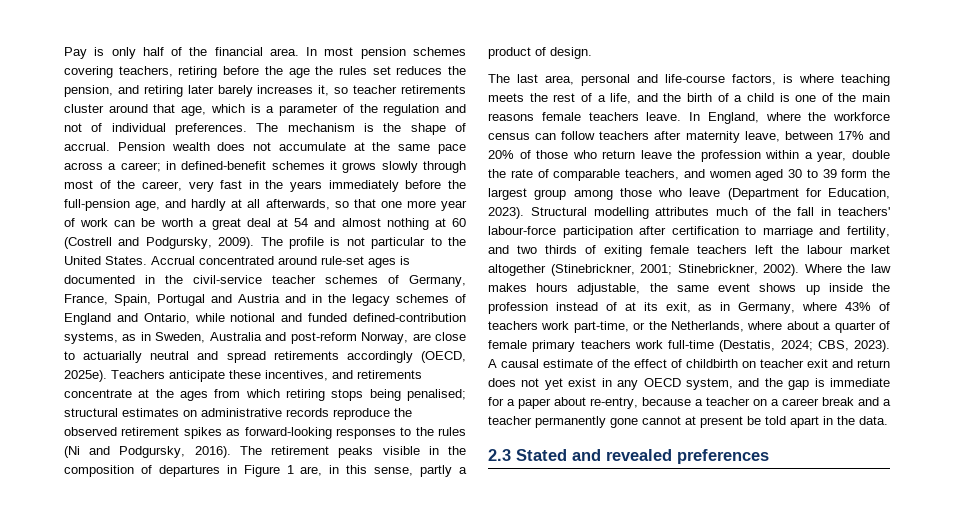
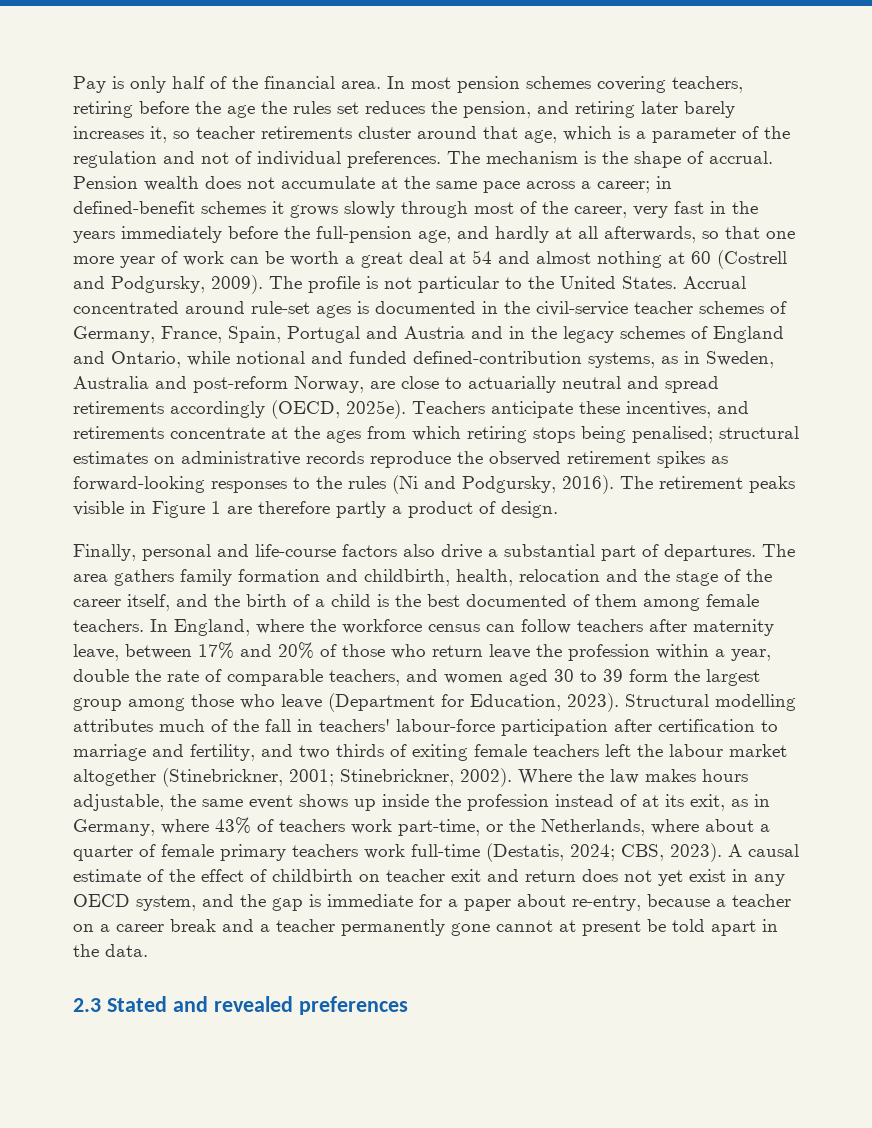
[448,446,466,455] [64,465,414,477] the composition of departures in Figure 1 are, in this sense, -> [152,501,330,518] Figure 1 are therefore
[488,74,890,86] [488,93,632,104] The last area, personal and life-course factors, is where teaching meets the rest of a life, -> [73,544,795,561] [73,569,772,586] [73,594,170,611] Finally, personal and life-course factors also drive a substantial part of departures. The area gathers family formation and childbirth, health, relocation and the stage of the career itself,
[795,93,890,102] [488,112,682,121] one of the main reasons female teachers leave. -> [395,594,759,611] [73,619,144,632] the best documented of them among female teachers.

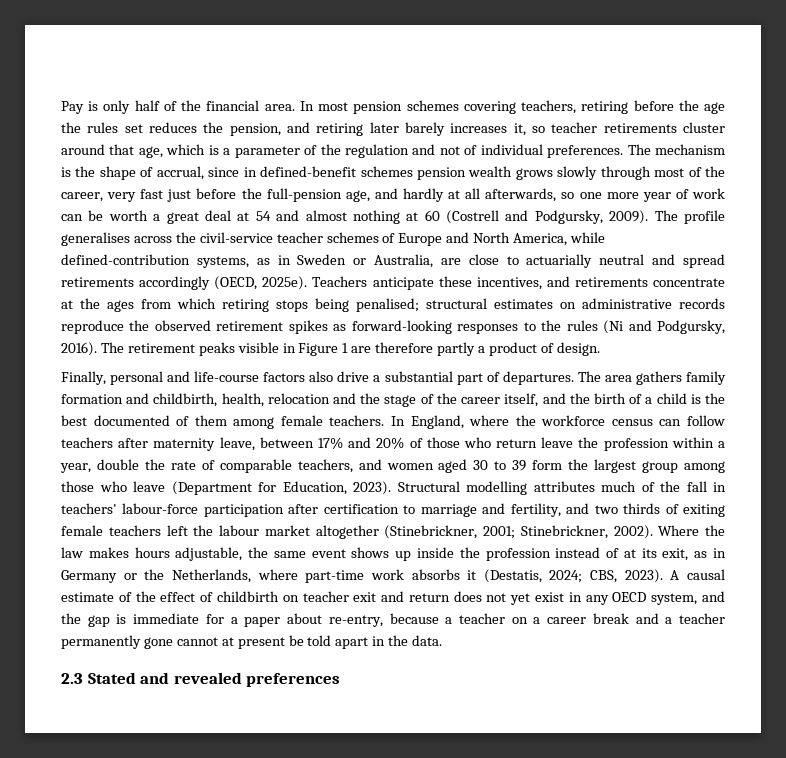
[709,151,773,164] [73,176,650,193] accrual. Pension wealth does not accumulate at the same pace across a career; -> [156,166,240,180] accrual, since
[272,201,284,214] it -> [416,166,513,180] pension wealth
[710,201,758,214] [73,226,222,243] in the years immediately -> [167,189,192,202] just
[725,226,760,239] that -> (575, 195) none
[366,276,746,293] [73,301,498,318] is not particular to the United States. Accrual concentrated around rule-set ages is documented in -> [61,232,172,246] generalises across
[73,326,784,343] [73,351,774,368] [73,376,364,393] Germany, France, Spain, Portugal and Austria and in the legacy schemes of England and Ontario, while notional and funded defined-contribution systems, as in Sweden, Australia and post-reform Norway, -> [398,232,606,246] [61,254,434,268] Europe and North America, while defined-contribution systems, as in Sweden or Australia,
[73,817,770,836] [73,844,480,861] Germany, where 43% of teachers work part-time, or the Netherlands, where about a quarter of female primary teachers work full-time -> [61,569,477,583] Germany or the Netherlands, where part-time work absorbs it

